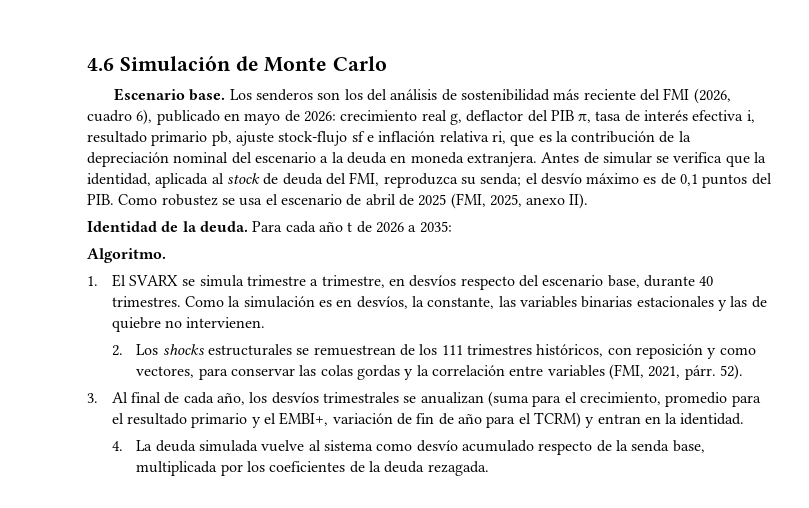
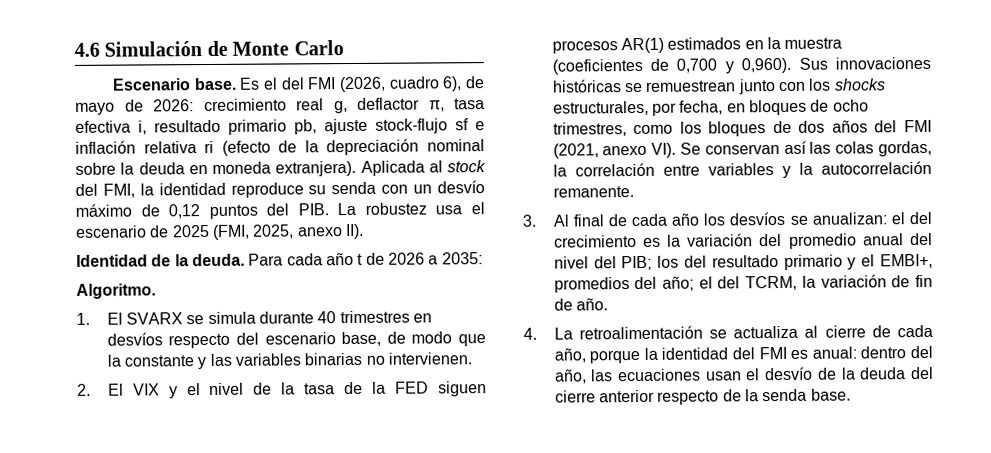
[229,89,636,101] Los senderos son los del análisis de sostenibilidad más reciente -> [239,77,278,90] Es el
[156,110,240,125] publicado en -> [465,76,486,89] de
[527,110,689,123] del PIB π, tasa de interés -> [428,98,485,112] π, tasa
[491,131,656,146] ri, que es la contribución -> [204,140,271,156] ri (efecto
[231,152,329,164] del escenario a -> [75,162,116,175] sobre
[466,152,767,167] [87,172,772,188] [87,194,235,206] extranjera. Antes de simular se verifica que la identidad, aplicada al stock de deuda del FMI, reproduzca su senda; el desvío máximo es de 0,1 puntos del PIB. Como robustez se -> [275,160,486,177] [75,180,486,198] [75,202,427,220] extranjera). Aplicada al stock del FMI, la identidad reproduce su senda con un desvío máximo de 0,12 puntos del PIB. La robustez
[365,194,414,206] abril de -> (170, 231) none
[246,275,385,288] trimestre a trimestre, -> [258,310,410,324] durante 40 trimestres
[643,275,714,287] [111,296,767,311] [111,317,266,332] [111,344,756,359] [136,364,743,380] durante 40 trimestres. Como la simulación es en desvíos, la constante, las variables binarias estacionales y las de quiebre no intervienen. // 2. Los shocks estructurales se remuestrean de los 111 trimestres históricos, con reposición y como vectores, para conservar las colas gordas y la correlación entre variables (FMI, 2021, párr. 52). -> [386,331,486,347] [106,352,472,370] [77,381,488,399] [551,37,843,54] [551,56,931,75] [551,78,886,95] [552,99,869,116] [552,119,932,137] [552,140,932,159] [552,160,932,179] [552,186,634,198] de modo que la constante y las variables binarias no intervienen. // 2. El VIX y el nivel de la tasa de la FED siguen procesos AR(1) estimados en la muestra (coeficientes de 0,700 y 0,960). Sus innovaciones históricas se remuestrean junto con los shocks estructurales, por fecha, en bloques de ocho trimestres, como los bloques de dos años del FMI (2021, anexo VI). Se conservan así las colas gordas, la correlación entre variables y la autocorrelación remanente.
[216,393,245,405] año, -> [671,213,700,226] año
[322,391,761,407] [111,413,124,424] trimestrales se anualizan (suma para el crecimiento, promedio para el -> [789,211,932,225] [553,232,933,249] [553,255,707,271] se anualizan: el del crecimiento es la variación del promedio anual del nivel del PIB; los del
[332,412,745,428] [111,440,705,455] [136,461,489,476] variación de fin de año para el TCRM) y entran en la identidad. // 4. La deuda simulada vuelve al sistema como desvío acumulado respecto de la senda base, multiplicada por los coeficientes de la deuda rezagada. -> [553,274,933,293] [553,298,609,311] [523,324,933,340] [553,345,933,364] [554,366,934,384] [554,388,851,405] promedios del año; el del TCRM, la variación de fin de año. // 4. La retroalimentación se actualiza al cierre de cada año, porque la identidad del FMI es anual: dentro del año, las ecuaciones usan el desvío de la deuda del cierre anterior respecto de la senda base.

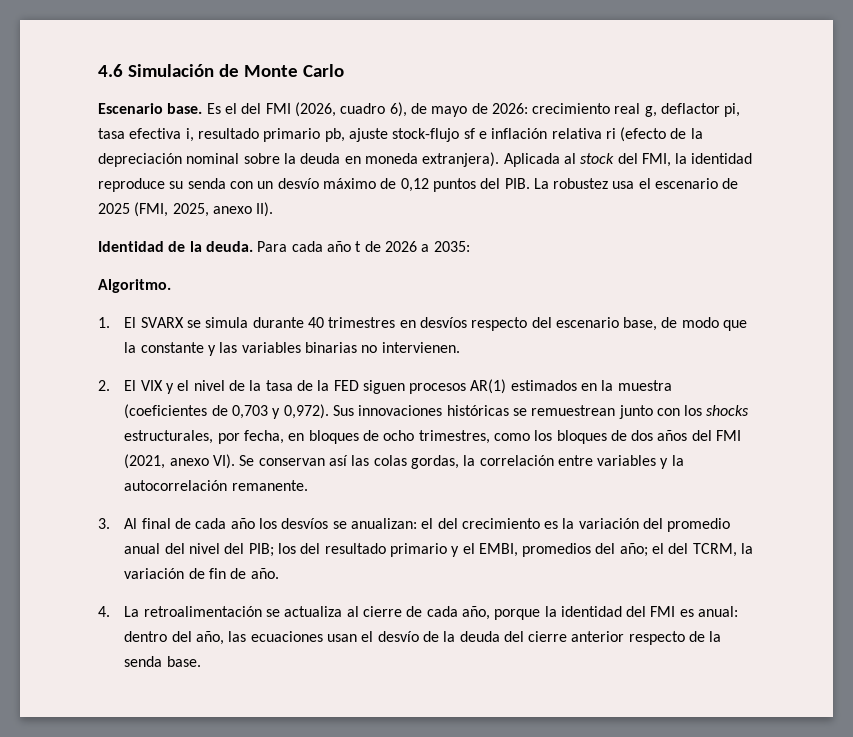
[428,100,445,112] π, -> [724,103,741,117] pi,
[676,57,792,74] 0,700 y 0,960). -> [231,404,329,419] 0,703 y 0,972).
[880,253,933,269] EMBI+, -> [478,543,518,557] EMBI,

